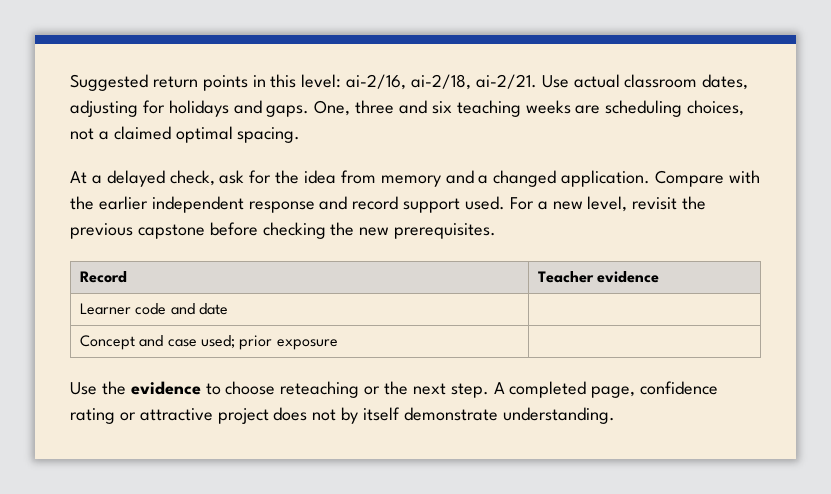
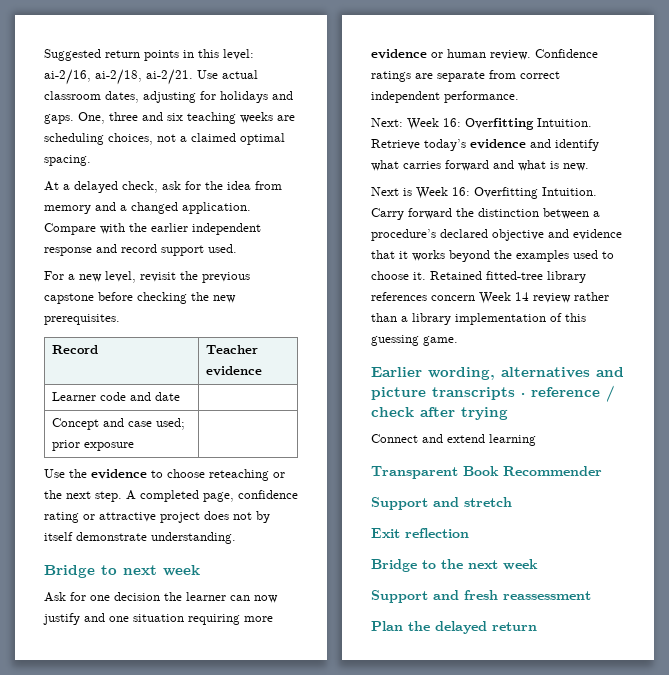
(506, 203) none -> (237, 248) //
(615, 415) none -> [44,565,200,578] [44,592,278,603] [43,613,273,625] [371,49,598,60] [371,70,560,82] [371,91,519,103] [371,118,592,130] [371,139,599,151] [371,160,589,171] [371,187,597,199] [371,208,600,220] [371,229,622,241] [371,250,614,262] [371,271,586,283] [371,292,609,304] [371,313,586,325] [371,335,458,346] [371,367,624,380] [371,385,615,402] [371,407,508,420] [371,434,536,446] [371,466,602,479] [371,497,512,510] [371,528,469,538] [371,559,538,572] [371,590,591,603] [371,621,537,634] // Bridge to next week // Ask for one decision the learner can now justify and one situation requiring more evidence or human review. Confidence ratings are separate from correct independent performance. // Next: Week 16: Overfitting Intuition. Retrieve today’s evidence and identify what carries forward and what is new. // Next is Week 16: Overfitting Intuition. Carry forward the distinction between a procedure’s declared objective and evidence that it works beyond the examples used to choose it. Retained fitted-tree library references concern Week 14 review rather than a library implementation of this guessing game. // Earlier wording, alternatives and picture transcripts · reference / check after trying // Connect and extend learning // Transparent Book Recommender // Support and stretch // Exit reflection // Bridge to the next week // Support and fresh reassessment // Plan the delayed return

